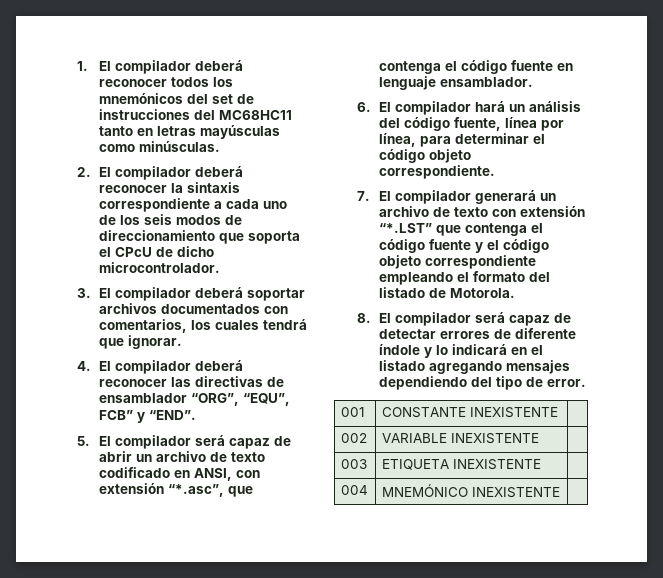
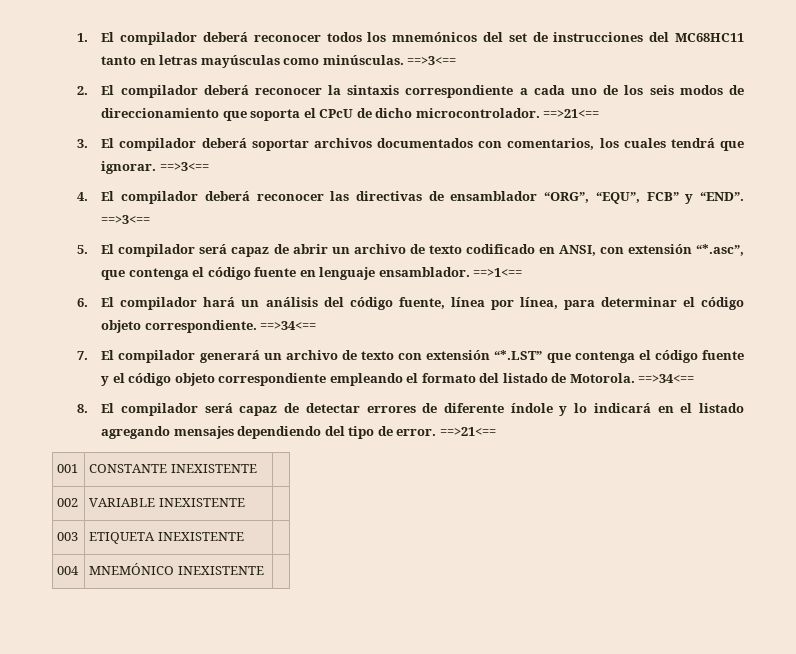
(221, 146) none -> [407,56,457,65] ==>3<==
(221, 267) none -> [543,109,600,118] ==>21<==
(183, 342) none -> [159,162,209,171] ==>3<==
(197, 415) none -> [101,215,151,224] ==>3<==
(534, 82) none -> [473,268,523,277] ==>1<==
(496, 172) none -> [260,321,317,330] ==>34<==
(516, 293) none -> [638,374,695,383] ==>34<==
(587, 383) none -> [439,427,496,436] ==>21<==

